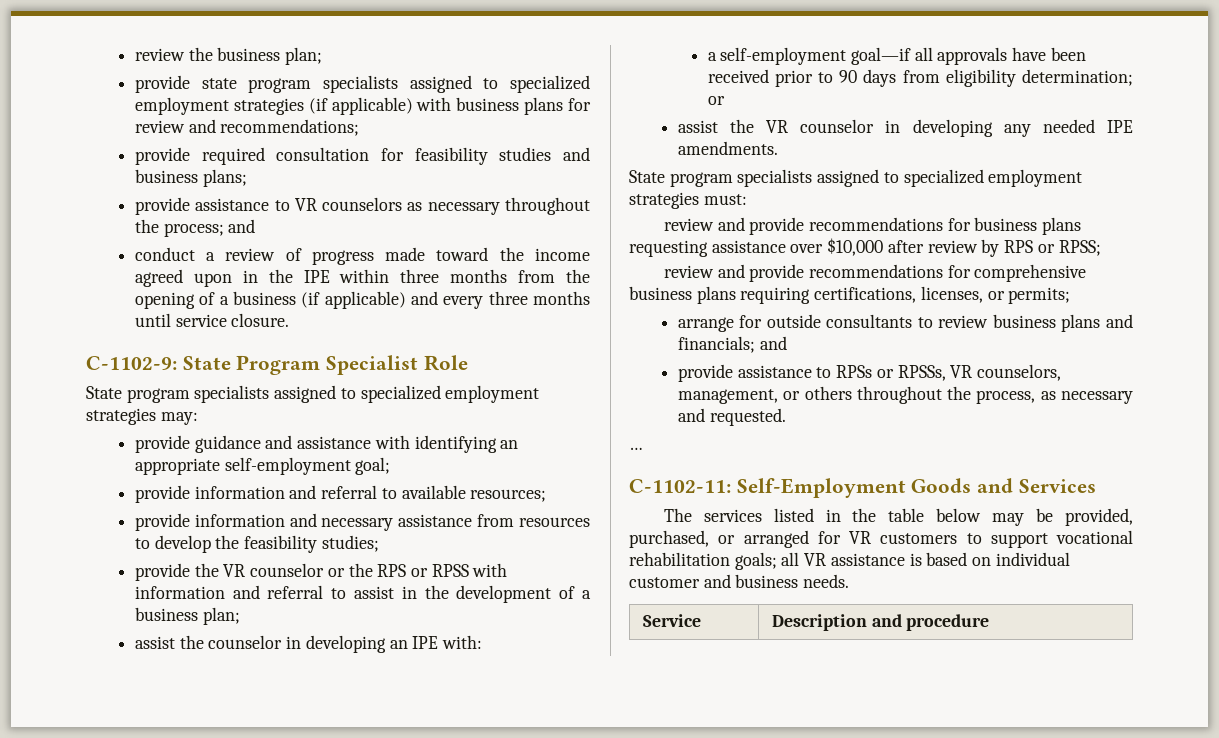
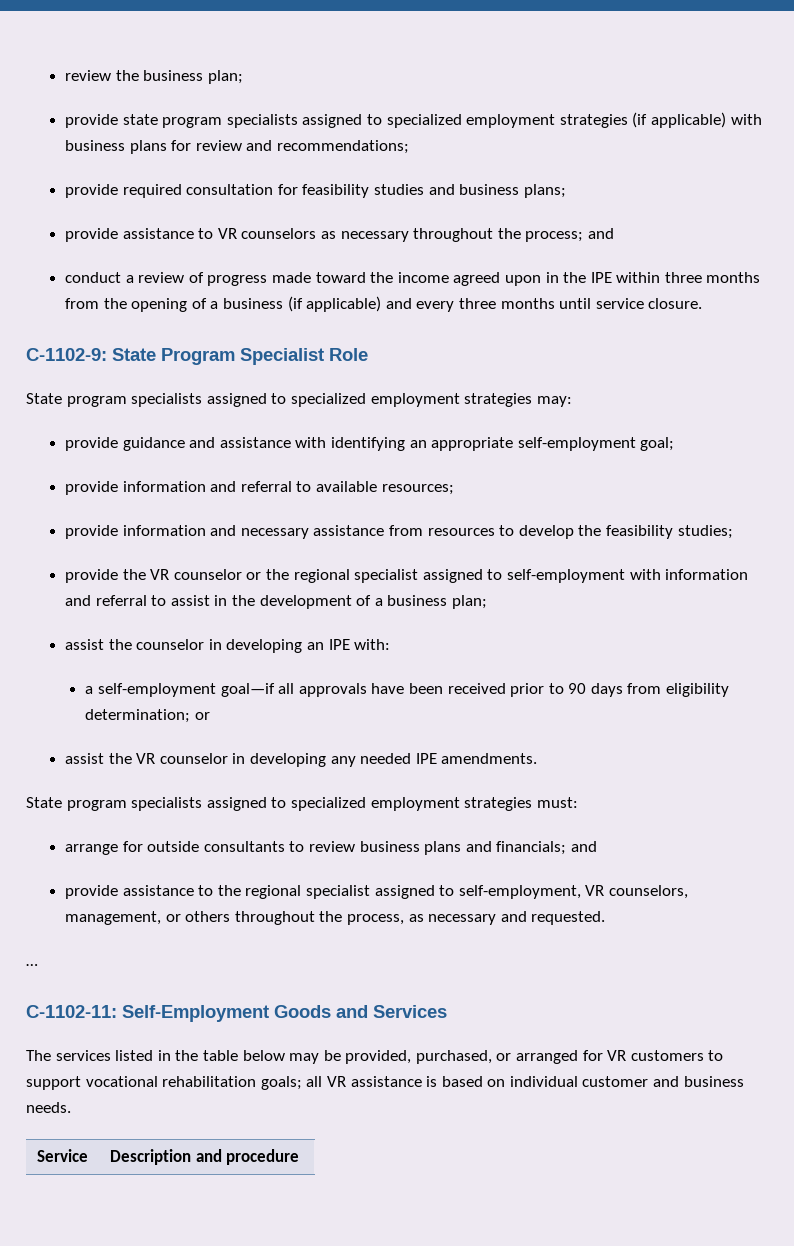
[377,564,469,577] RPS or RPSS -> [293,569,625,583] regional specialist assigned to self-employment
[663,217,1082,235] [629,238,1101,257] [663,264,1087,282] [629,286,1071,304] // review and provide recommendations for business plans requesting assistance over $10,000 after review by RPS or RPSS; // review and provide recommendations for comprehensive business plans requiring certifications, licenses, or permits; -> (578, 802) none
[836,365,946,381] RPSs or RPSSs, -> [217,885,581,899] the regional specialist assigned to self-employment,

